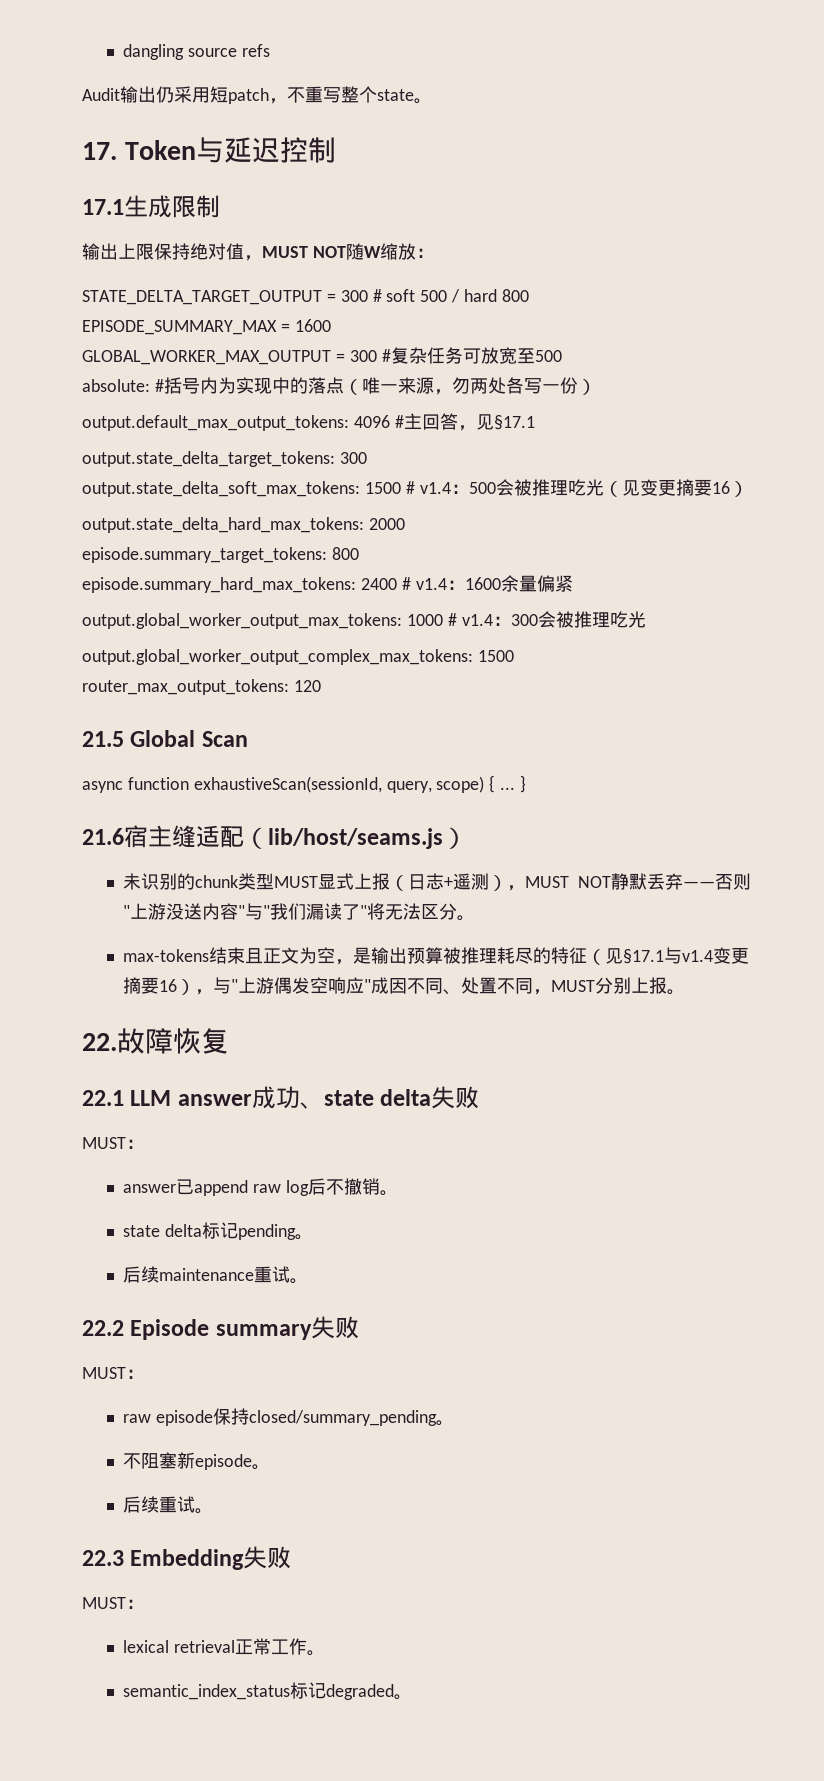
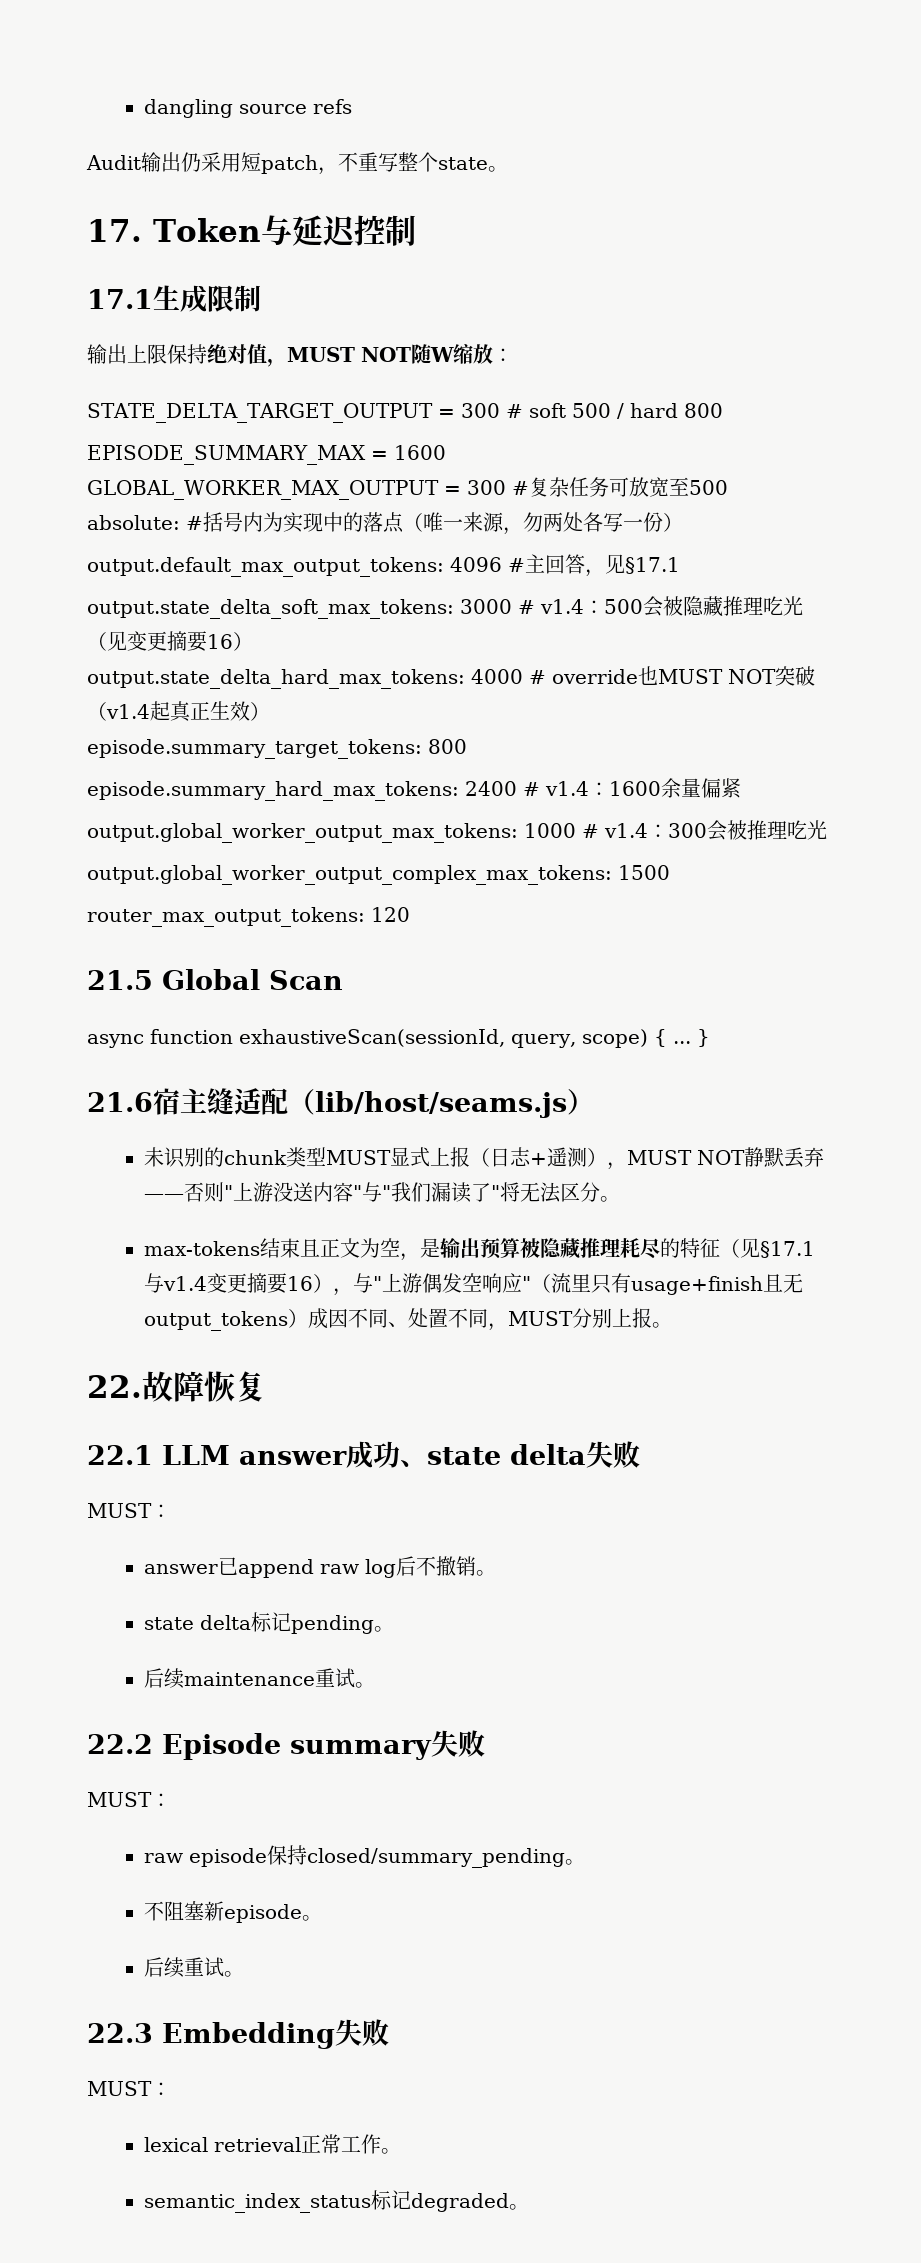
[82,451,367,467] // output.state_delta_target_tokens: 300 -> (680, 565) none
[364,482,401,494] 1500 -> [460,599,512,614] 3000
(532, 487) none -> [683,596,723,617] 隐藏
[368,518,405,530] 2000 -> [471,666,815,686] [87,701,270,722] 4000 # override也MUST NOT突破（v1.4起真正生效）
(461, 955) none -> [540,1238,581,1259] 隐藏
(371, 985) none -> [531,1273,804,1295] [144,1309,309,1331] （流里只有usage+finish且无output_tokens）

